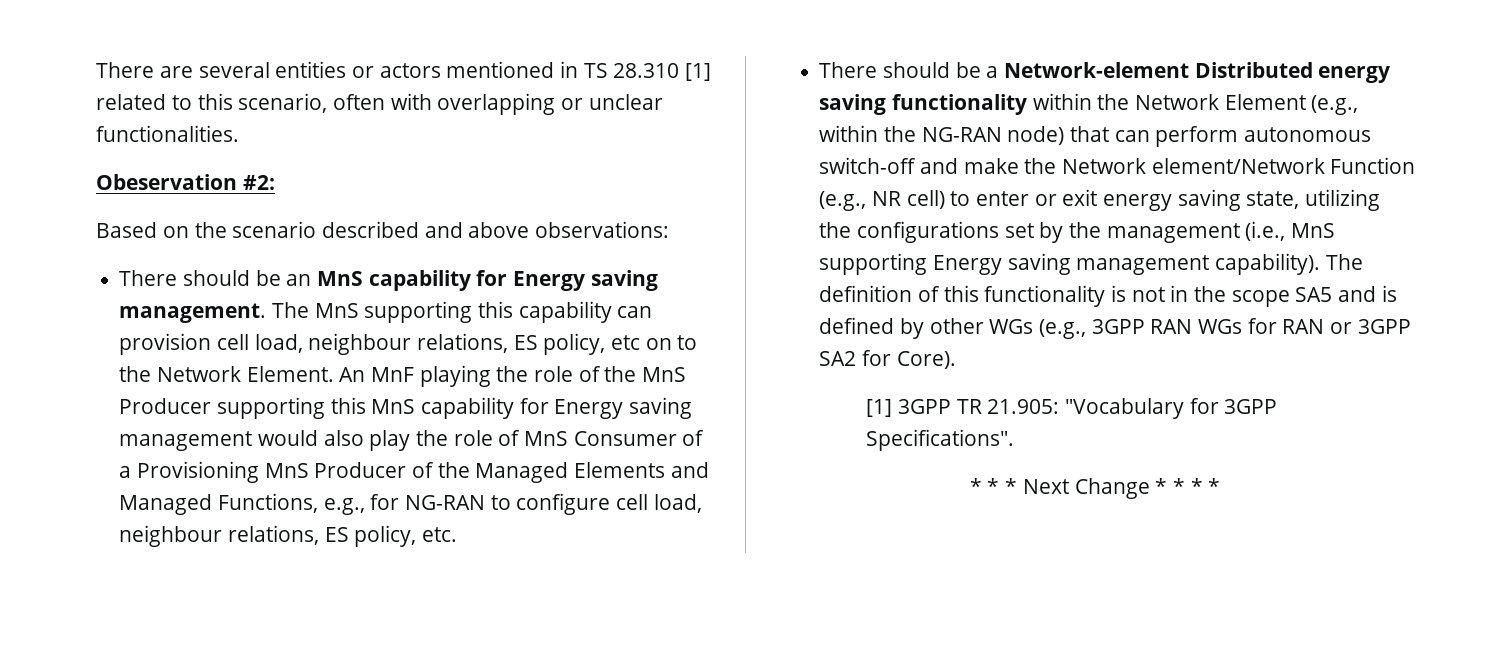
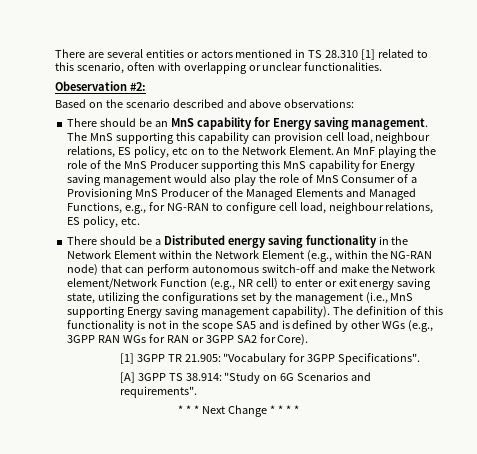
[1004,62,1190,78] Network-element -> (161, 242) none
(1028, 104) none -> [378,236,409,245] [66,250,156,259] in the Network Element
(1015, 440) none -> [119,372,372,384] [119,386,197,398] // [A] 3GPP TS 38.914: "Study on 6G Scenarios and requirements".

